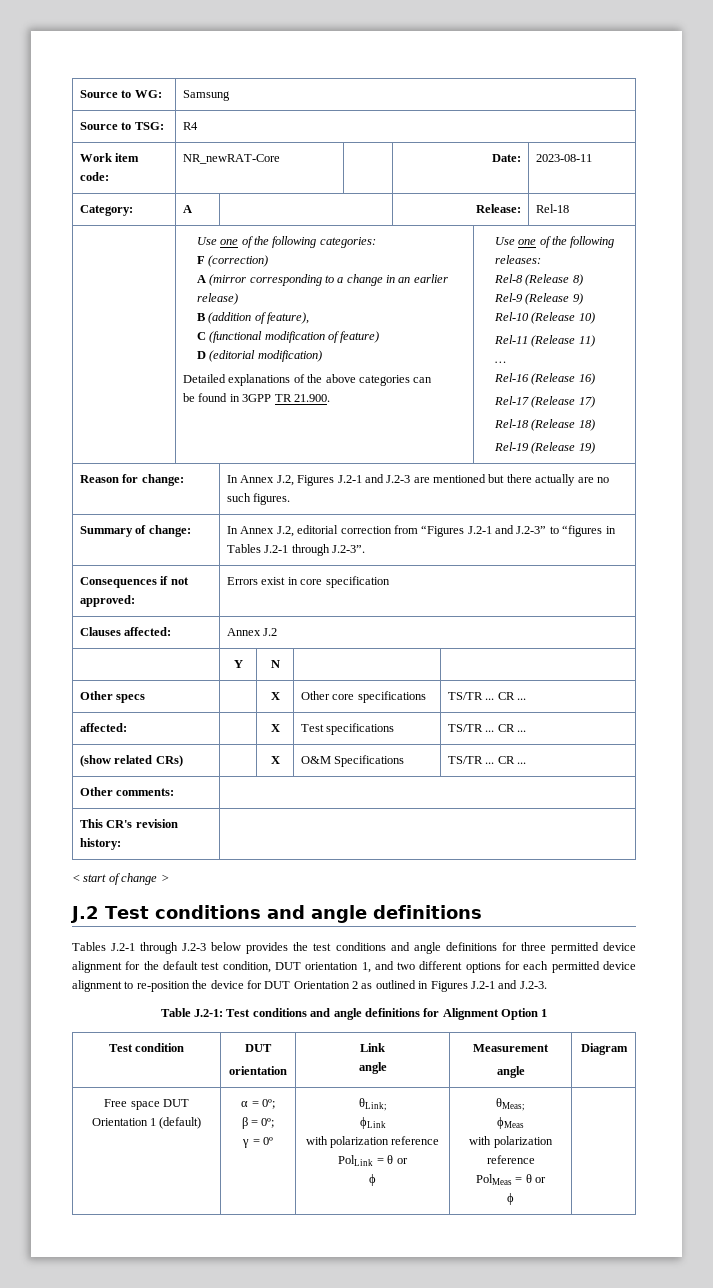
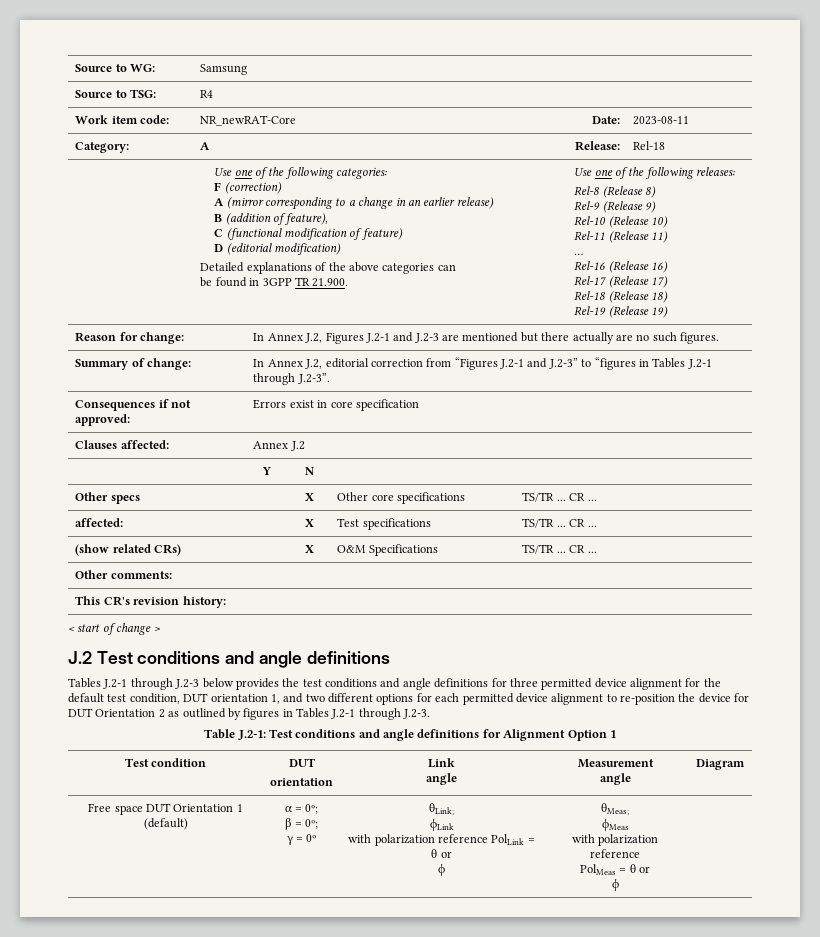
[418,980,518,992] in Figures J.2-1 and -> [227,708,401,720] by figures in Tables J.2-1 through

